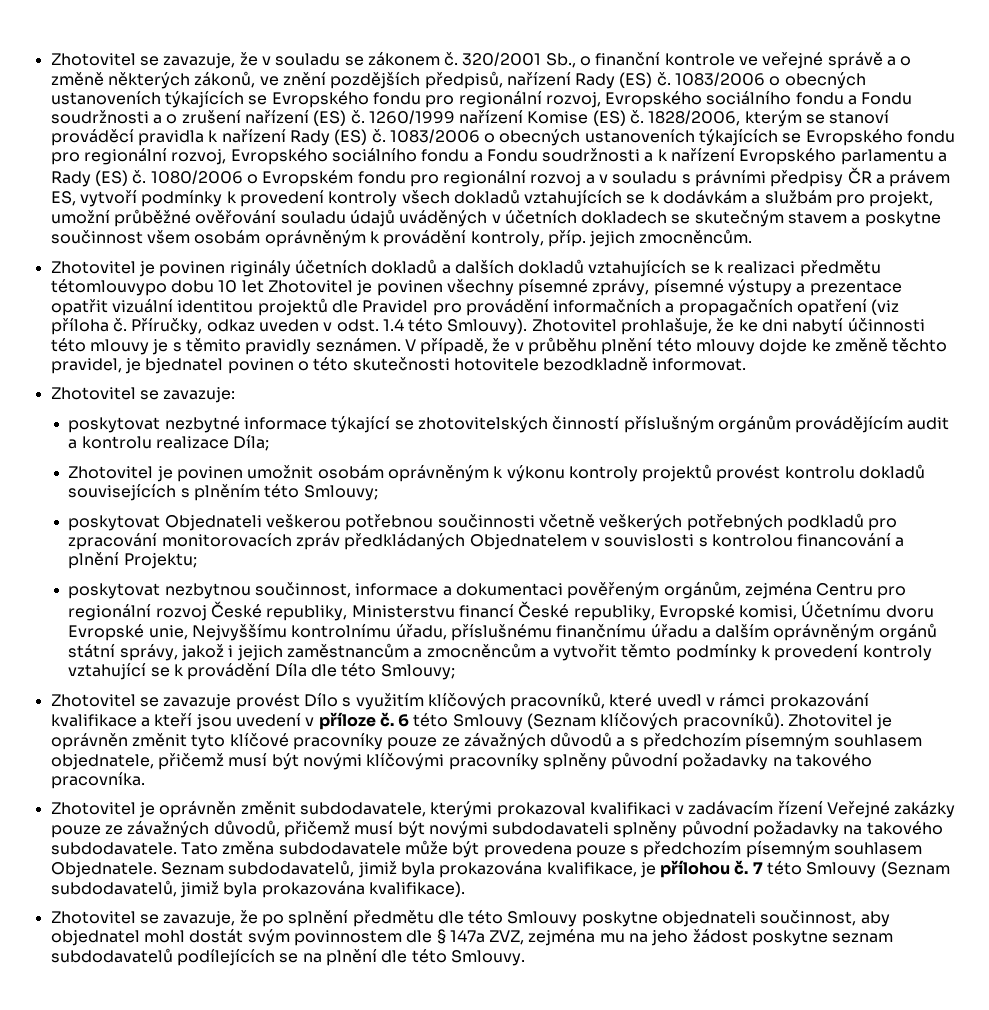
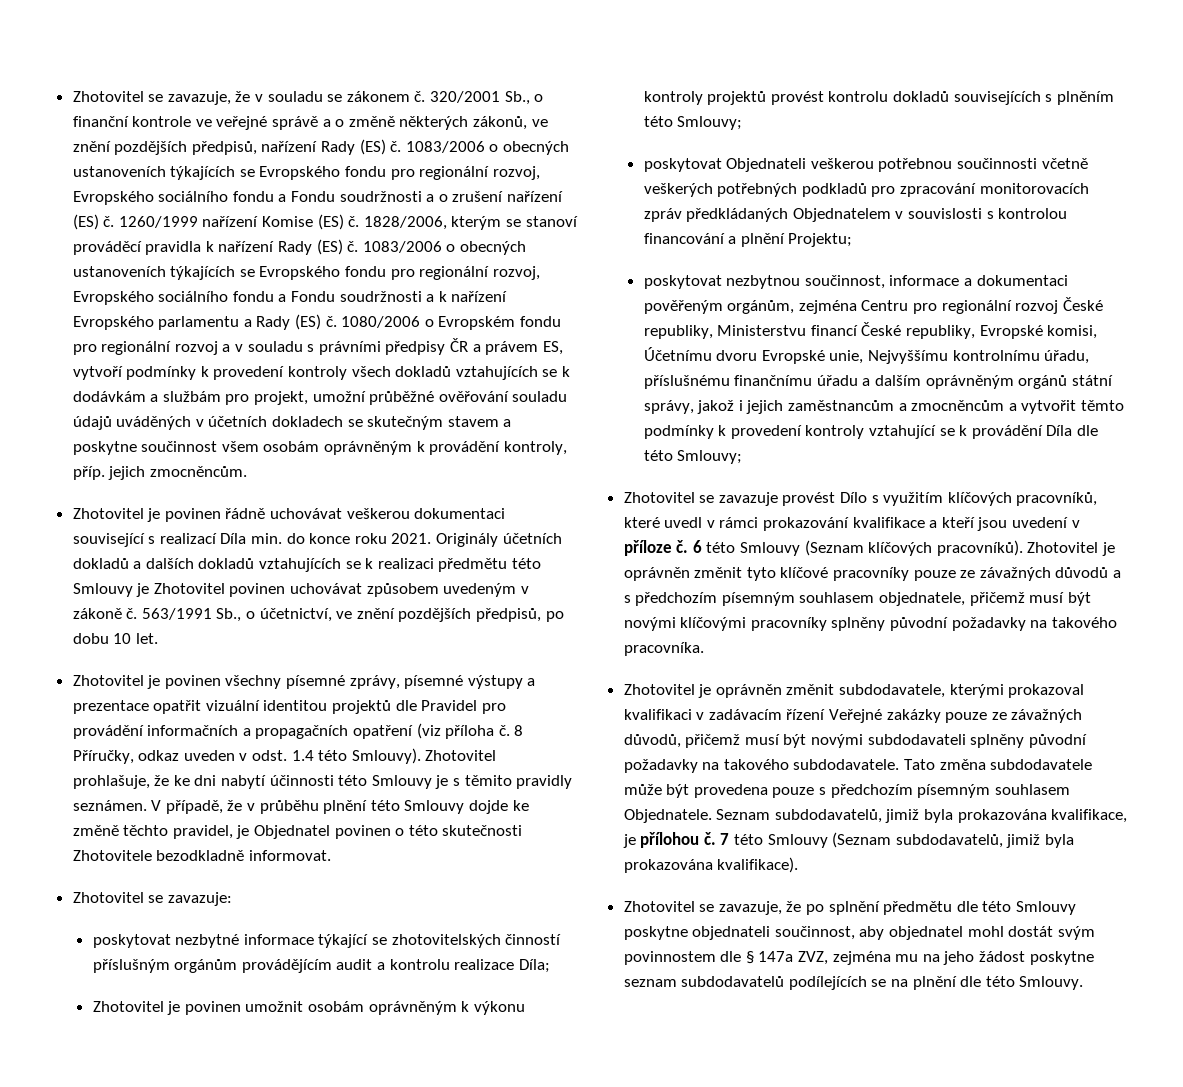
[229,260,291,277] riginály -> [225,508,506,519] [72,533,499,547] řádně uchovávat veškerou dokumentaci související s realizací Díla min. do konce roku 2021. Originály
[50,279,167,296] tétomlouvypo -> [512,558,542,569] [72,583,529,597] [72,608,564,622] této Smlouvy je Zhotovitel povinen uchovávat způsobem uvedeným v zákoně č. 563/1991 Sb., o účetnictví, ve znění pozdějších předpisů, po
[241,280,264,293] let -> [135,633,158,644] let. //
(127, 325) none -> [514,725,524,736] 8
[89,339,149,355] mlouvy -> [371,775,432,789] Smlouvy
[696,339,756,355] mlouvy -> [404,800,465,814] Smlouvy
[145,358,224,374] bjednatel -> [254,825,331,839] Objednatel
[453,358,539,371] hotovitele -> [72,850,152,861] Zhotovitele

